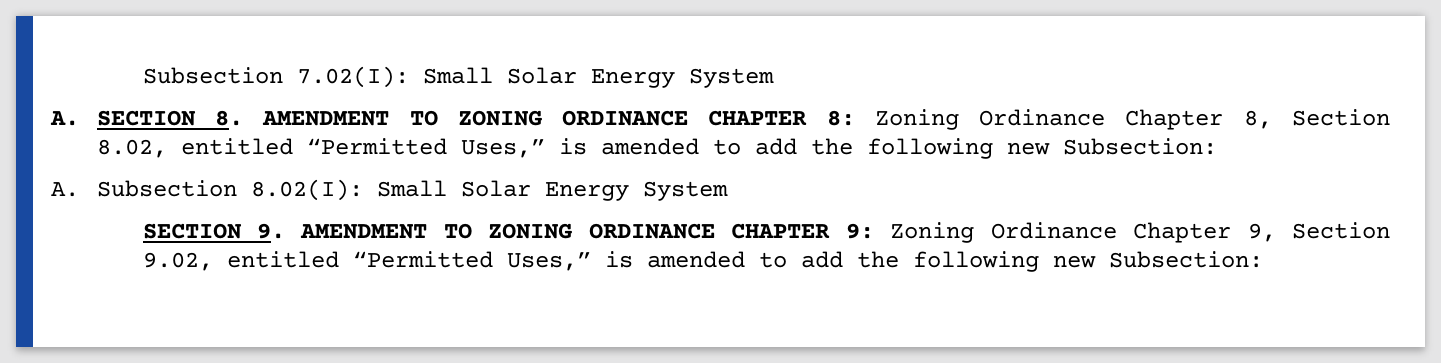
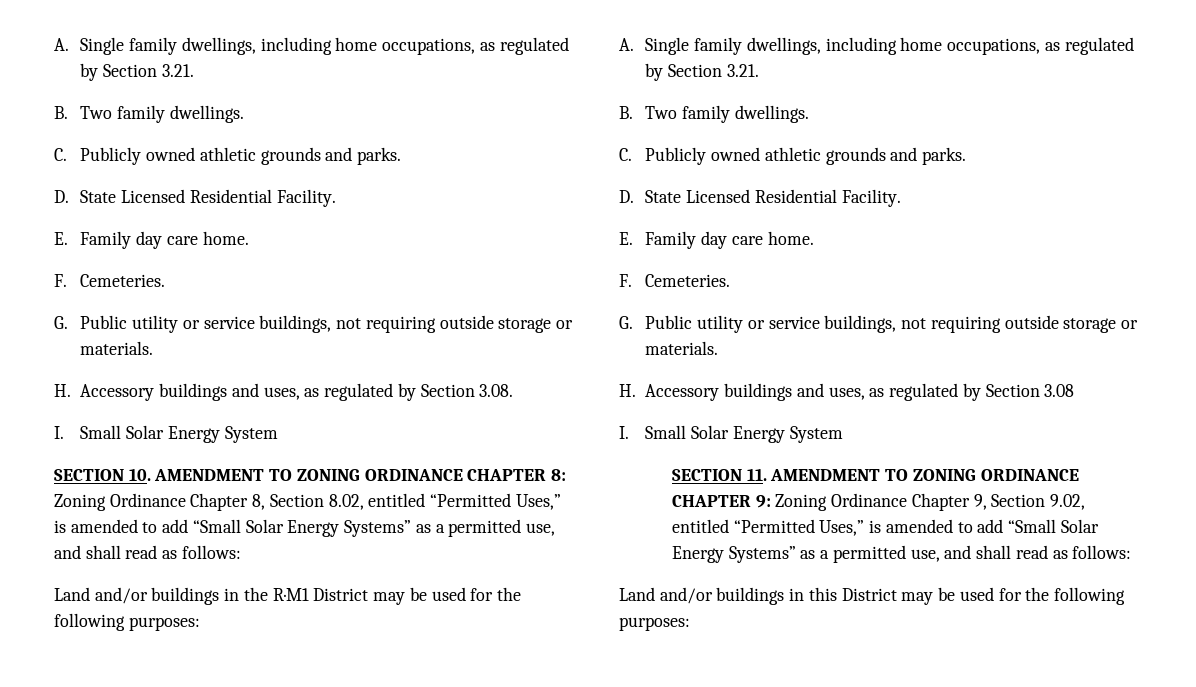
[142,66,774,88] [50,110,244,126] Subsection 7.02(I): Small Solar Energy System // A. SECTION 8. -> [54,37,569,55] [80,63,194,81] [54,105,244,123] [54,147,402,165] [54,189,336,207] [54,231,249,249] [54,274,166,287] [54,315,574,333] [80,341,154,355] [54,383,514,401] [54,425,278,443] [54,468,151,481] A. Single family dwellings, including home occupations, as regulated by Section 3.21. // B. Two family dwellings. // C. Publicly owned athletic grounds and parks. // D. State Licensed Residential Facility. // E. Family day care home. // F. Cemeteries. // G. Public utility or service buildings, not requiring outside storage or materials. // H. Accessory buildings and uses, as regulated by Section 3.08. // I. Small Solar Energy System // SECTION 10.
[810,138,1217,159] [51,179,728,201] [142,223,286,239] the following new Subsection: // A. Subsection 8.02(I): Small Solar Energy System // SECTION 9. -> [192,519,555,537] [54,545,241,559] [54,587,521,605] [54,613,200,631] [619,37,1134,55] [645,63,759,81] [619,105,809,123] [619,147,967,165] [619,189,901,207] [619,231,814,249] [619,274,731,287] [619,315,1139,333] [645,341,719,355] [619,383,1075,401] [619,425,843,443] [671,468,767,481] “Small Solar Energy Systems” as a permitted use, and shall read as follows: // Land and/or buildings in the R·M1 District may be used for the following purposes: // A. Single family dwellings, including home occupations, as regulated by Section 3.21. // B. Two family dwellings. // C. Publicly owned athletic grounds and parks. // D. State Licensed Residential Facility. // E. Family day care home. // F. Cemeteries. // G. Public utility or service buildings, not requiring outside storage or materials. // H. Accessory buildings and uses, as regulated by Section 3.08 // I. Small Solar Energy System // SECTION 11.
[856,251,1263,272] the following new Subsection: -> [1008,519,1099,533] [671,545,1132,563] [619,587,1125,605] [619,617,690,631] “Small Solar Energy Systems” as a permitted use, and shall read as follows: // Land and/or buildings in this District may be used for the following purposes:

